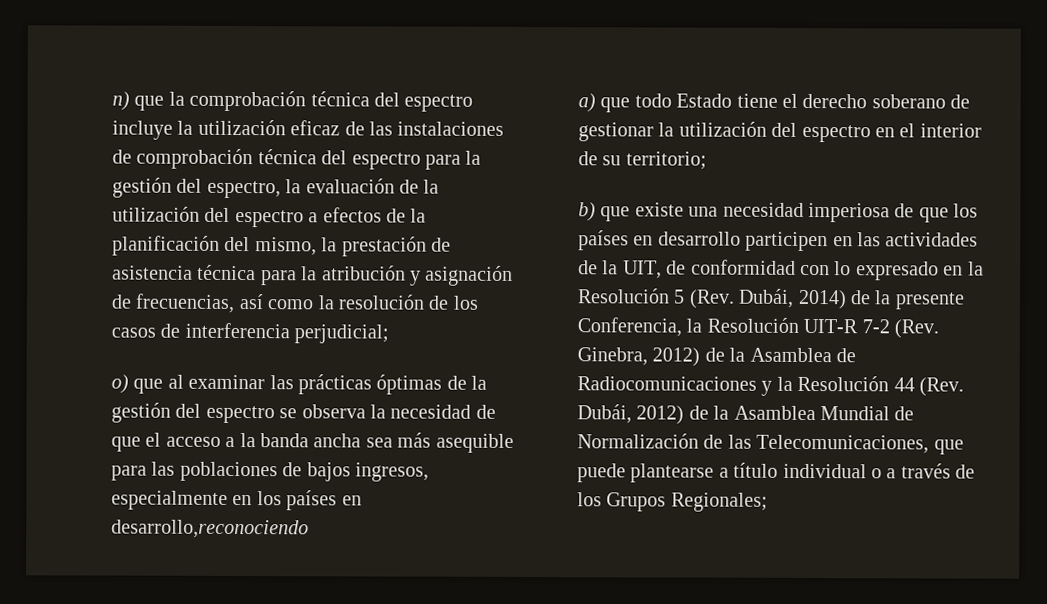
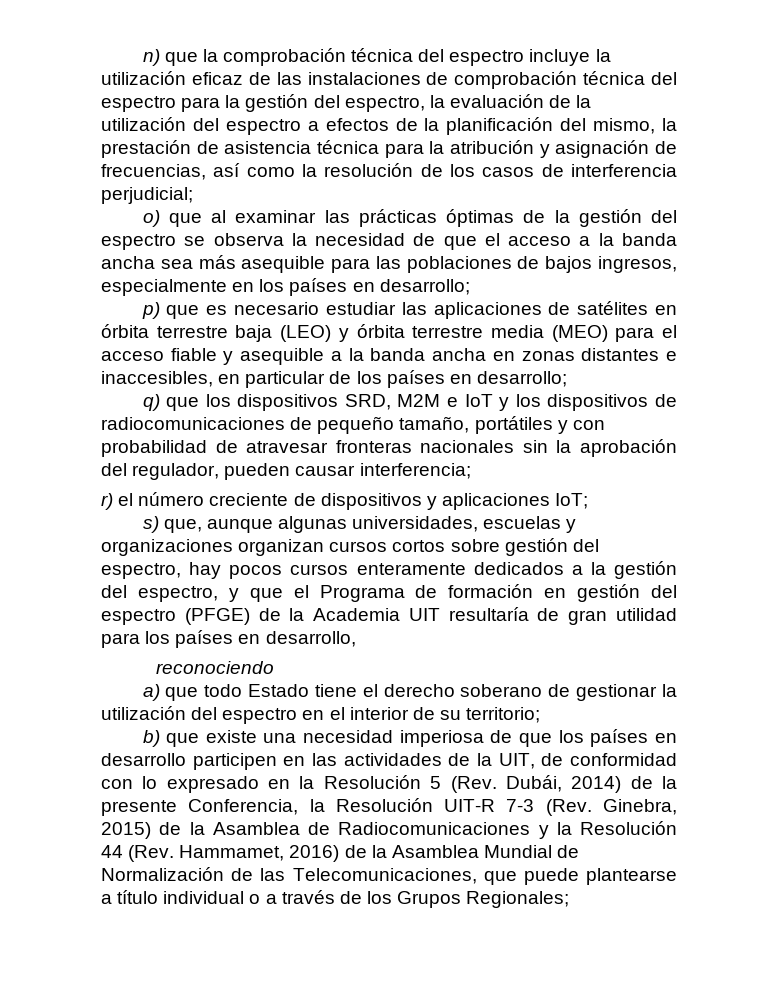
[111,519,309,539] desarrollo,reconociendo -> [379,279,470,295] [141,301,678,319] [101,324,678,342] [101,348,678,365] [101,370,567,388] [142,394,677,411] [101,416,605,434] [101,439,677,457] [101,463,471,480] [101,492,589,510] [142,516,577,533] [101,538,599,556] [101,561,677,579] [101,584,677,602] [101,607,677,625] [101,630,356,648] [156,661,275,674] desarrollo; // p) que es necesario estudiar las aplicaciones de satélites en órbita terrestre baja (LEO) y órbita terrestre media (MEO) para el acceso fiable y asequible a la banda ancha en zonas distantes e inaccesibles, en particular de los países en desarrollo; // q) que los dispositivos SRD, M2M e IoT y los dispositivos de radiocomunicaciones de pequeño tamaño, portátiles y con probabilidad de atravesar fronteras nacionales sin la aprobación del regulador, pueden causar interferencia; // r) el número creciente de dispositivos y aplicaciones IoT; // s) que, aunque algunas universidades, escuelas y organizaciones organizan cursos cortos sobre gestión del espectro, hay pocos cursos enteramente dedicados a la gestión del espectro, y que el Programa de formación en gestión del espectro (PFGE) de la Academia UIT resultaría de gran utilidad para los países en desarrollo, // reconociendo
[861,319,890,334] 7-2 -> [506,799,535,812] 7-3
[652,347,701,367] 2012) -> [101,822,151,839] 2015)
[577,404,685,425] Dubái, 2012) -> [179,845,340,862] Hammamet, 2016)

